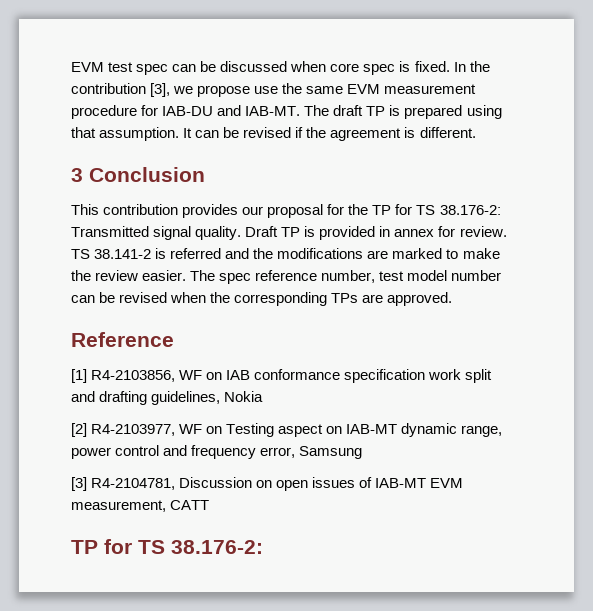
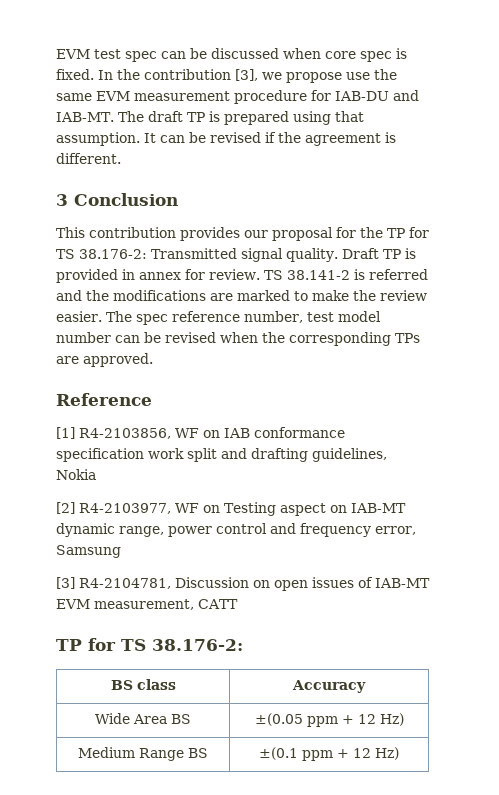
(263, 547) none -> [110,679,176,690] [292,680,366,693] [95,713,191,724] [254,713,404,727] [78,747,208,761] [259,747,399,761] // BS class | Accuracy // Wide Area BS | ±(0.05 ppm + 12 Hz) // Medium Range BS | ±(0.1 ppm + 12 Hz)

